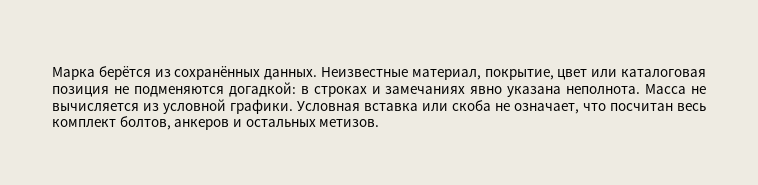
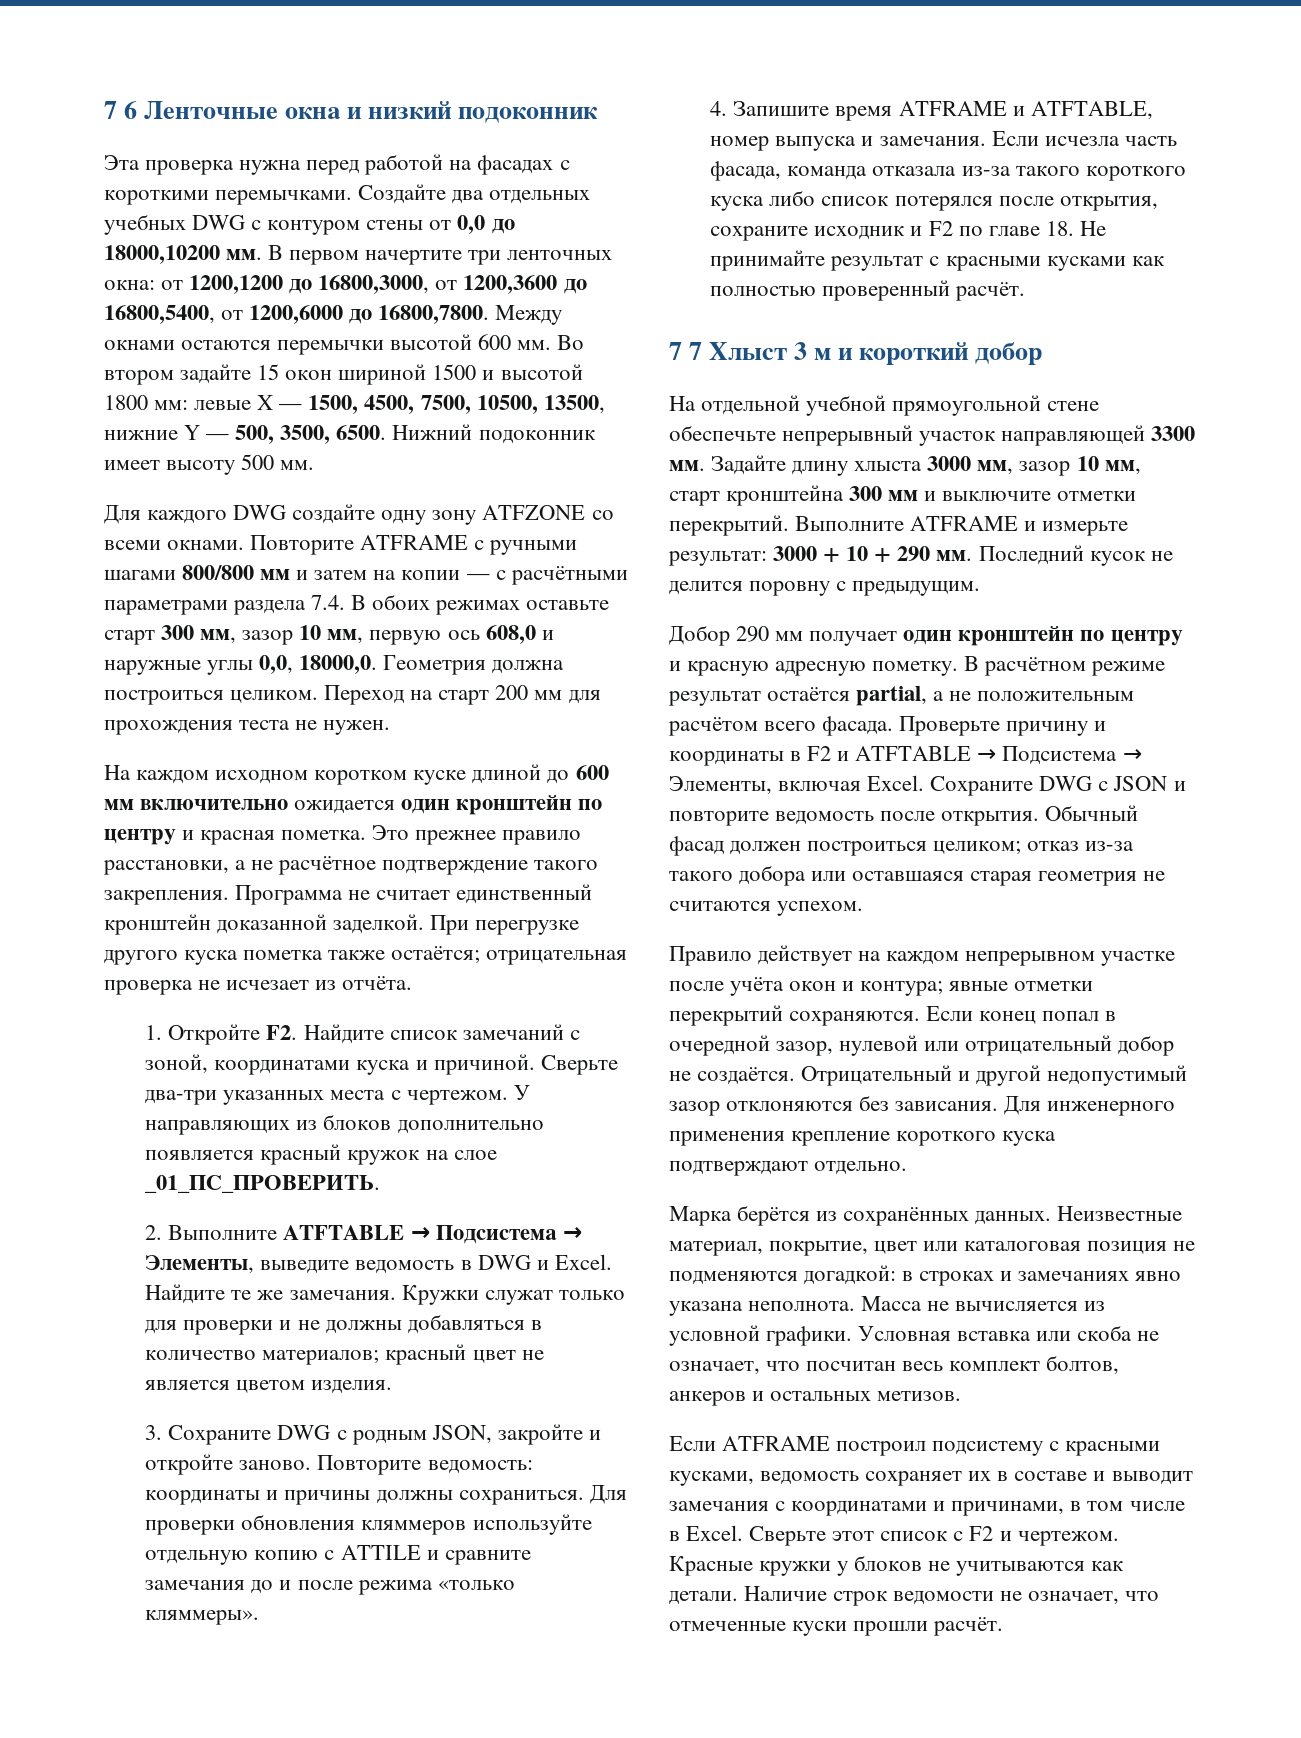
(52, 73) none -> [104,101,599,123] [104,154,570,175] [104,184,591,205] [104,214,515,235] [104,245,613,265] [104,275,587,294] [104,305,563,325] [104,334,585,355] [104,364,583,385] [104,395,605,414] [104,424,596,444] [104,454,315,475] [104,504,614,525] [104,535,578,555] [104,565,628,585] [104,594,610,615] [104,625,554,645] [104,655,565,675] [104,685,601,705] [104,720,391,735] [104,764,609,785] [104,795,603,815] [104,825,582,845] [103,856,599,875] [104,884,593,905] [104,914,580,935] [104,946,628,965] [104,976,413,995] [145,1024,580,1045] [145,1054,618,1075] [145,1085,530,1105] [145,1114,544,1135] [145,1144,497,1165] [145,1175,381,1193] [145,1225,582,1244] [145,1254,612,1274] [145,1284,625,1305] [145,1314,542,1335] [145,1344,544,1365] [145,1380,393,1394] [145,1424,601,1445] [145,1454,533,1475] [145,1485,627,1505] [145,1514,592,1535] [145,1545,531,1565] [145,1580,515,1595] [145,1610,260,1625] [710,101,1153,121] [710,131,1177,151] [710,161,1186,181] [710,190,1158,211] [710,221,1106,241] [710,250,1165,271] [710,280,1026,301] [669,342,1043,365] [669,395,1100,416] [669,425,1196,446] [669,455,1141,476] [669,485,1137,506] [669,515,1129,536] [668,545,1173,566] [669,581,981,596] [669,625,1183,646] [669,656,1166,676] [668,686,1135,706] [668,716,1107,736] [669,746,1142,766] [669,775,1186,796] [669,805,1139,826] [669,836,1135,856] [669,865,1166,886] [669,901,864,916] [669,945,1176,966] [669,977,1094,996] [669,1005,1117,1026] [669,1035,1175,1056] [669,1065,1188,1086] [669,1095,1176,1116] [669,1131,1057,1146] [669,1161,908,1176] 7 6 Ленточные окна и низкий подоконник // Эта проверка нужна перед работой на фасадах с короткими перемычками. Создайте два отдельных учебных DWG с контуром стены от 0,0 до 18000,10200 мм. В первом начертите три ленточных окна: от 1200,1200 до 16800,3000, от 1200,3600 до 16800,5400, от 1200,6000 до 16800,7800. Между окнами остаются перемычки высотой 600 мм. Во втором задайте 15 окон шириной 1500 и высотой 1800 мм: левые X — 1500, 4500, 7500, 10500, 13500, нижние Y — 500, 3500, 6500. Нижний подоконник имеет высоту 500 мм. // Для каждого DWG создайте одну зону ATFZONE со всеми окнами. Повторите ATFRAME с ручными шагами 800/800 мм и затем на копии — с расчётными параметрами раздела 7.4. В обоих режимах оставьте старт 300 мм, зазор 10 мм, первую ось 608,0 и наружные углы 0,0, 18000,0. Геометрия должна построиться целиком. Переход на старт 200 мм для прохождения теста не нужен. // На каждом исходном коротком куске длиной до 600 мм включительно ожидается один кронштейн по центру и красная пометка. Это прежнее правило расстановки, а не расчётное подтверждение такого закрепления. Программа не считает единственный кронштейн доказанной заделкой. При перегрузке другого куска пометка также остаётся; отрицательная проверка не исчезает из отчёта. // 1. Откройте F2. Найдите список замечаний с зоной, координатами куска и причиной. Сверьте два-три указанных места с чертежом. У направляющих из блоков дополнительно появляется красный кружок на слое _01_ПС_ПРОВЕРИТЬ. // 2. Выполните ATFTABLE → Подсистема → Элементы, выведите ведомость в DWG и Excel. Найдите те же замечания. Кружки служат только для проверки и не должны добавляться в количество материалов; красный цвет не является цветом изделия. // 3. Сохраните DWG с родным JSON, закройте и откройте заново. Повторите ведомость: координаты и причины должны сохраниться. Для проверки обновления кляммеров используйте отдельную копию с ATTILE и сравните замечания до и после режима «только кляммеры». // 4. Запишите время ATFRAME и ATFTABLE, номер выпуска и замечания. Если исчезла часть фасада, команда отказала из-за такого короткого куска либо список потерялся после открытия, сохраните исходник и F2 по главе 18. Не принимайте результат с красными кусками как полностью проверенный расчёт. // 7 7 Хлыст 3 м и короткий добор // На отдельной учебной прямоугольной стене обеспечьте непрерывный участок направляющей 3300 мм. Задайте длину хлыста 3000 мм, зазор 10 мм, старт кронштейна 300 мм и выключите отметки перекрытий. Выполните ATFRAME и измерьте результат: 3000 + 10 + 290 мм. Последний кусок не делится поровну с предыдущим. // Добор 290 мм получает один кронштейн по центру и красную адресную пометку. В расчётном режиме результат остаётся partial, а не положительным расчётом всего фасада. Проверьте причину и координаты в F2 и ATFTABLE → Подсистема → Элементы, включая Excel. Сохраните DWG с JSON и повторите ведомость после открытия. Обычный фасад должен построиться целиком; отказ из-за такого добора или оставшаяся старая геометрия не считаются успехом. // Правило действует на каждом непрерывном участке после учёта окон и контура; явные отметки перекрытий сохраняются. Если конец попал в очередной зазор, нулевой или отрицательный добор не создаётся. Отрицательный и другой недопустимый зазор отклоняются без зависания. Для инженерного применения крепление короткого куска подтверждают отдельно. //
(380, 123) none -> [669,1436,1161,1456] [669,1471,1193,1486] [669,1501,1185,1516] [669,1525,1119,1546] [669,1555,1125,1576] [669,1586,1160,1606] [669,1617,1004,1636] // Если ATFRAME построил подсистему с красными кусками, ведомость сохраняет их в составе и выводит замечания с координатами и причинами, в том числе в Excel. Сверьте этот список с F2 и чертежом. Красные кружки у блоков не учитываются как детали. Наличие строк ведомости не означает, что отмеченные куски прошли расчёт.

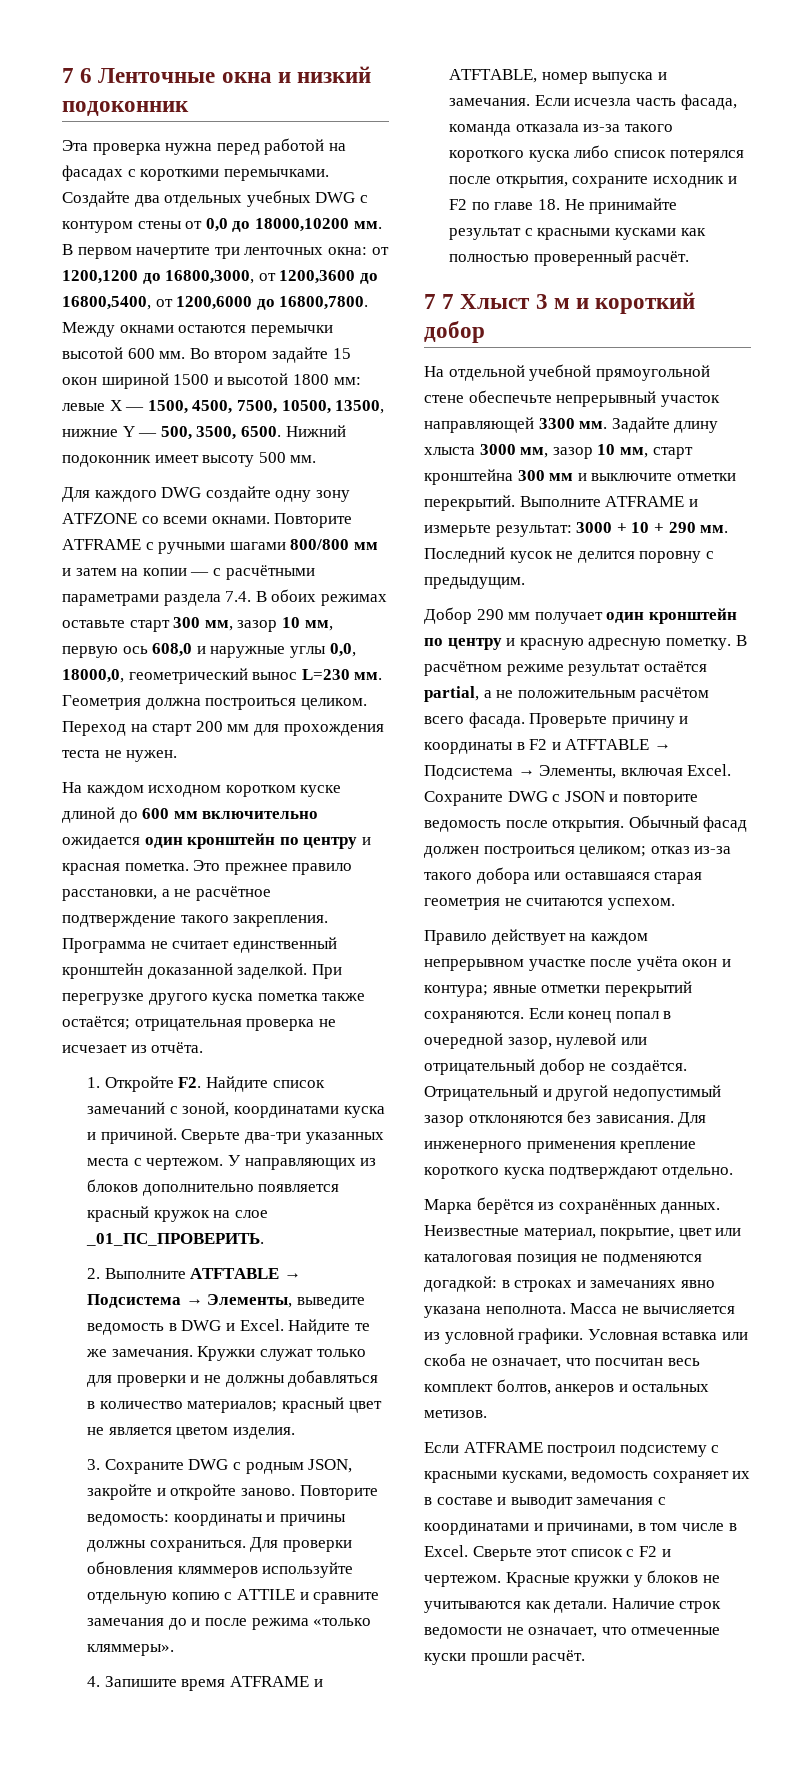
[299,655,378,674] 18000,0. -> [62,668,383,684] 18000,0, геометрический вынос L=230 мм.

